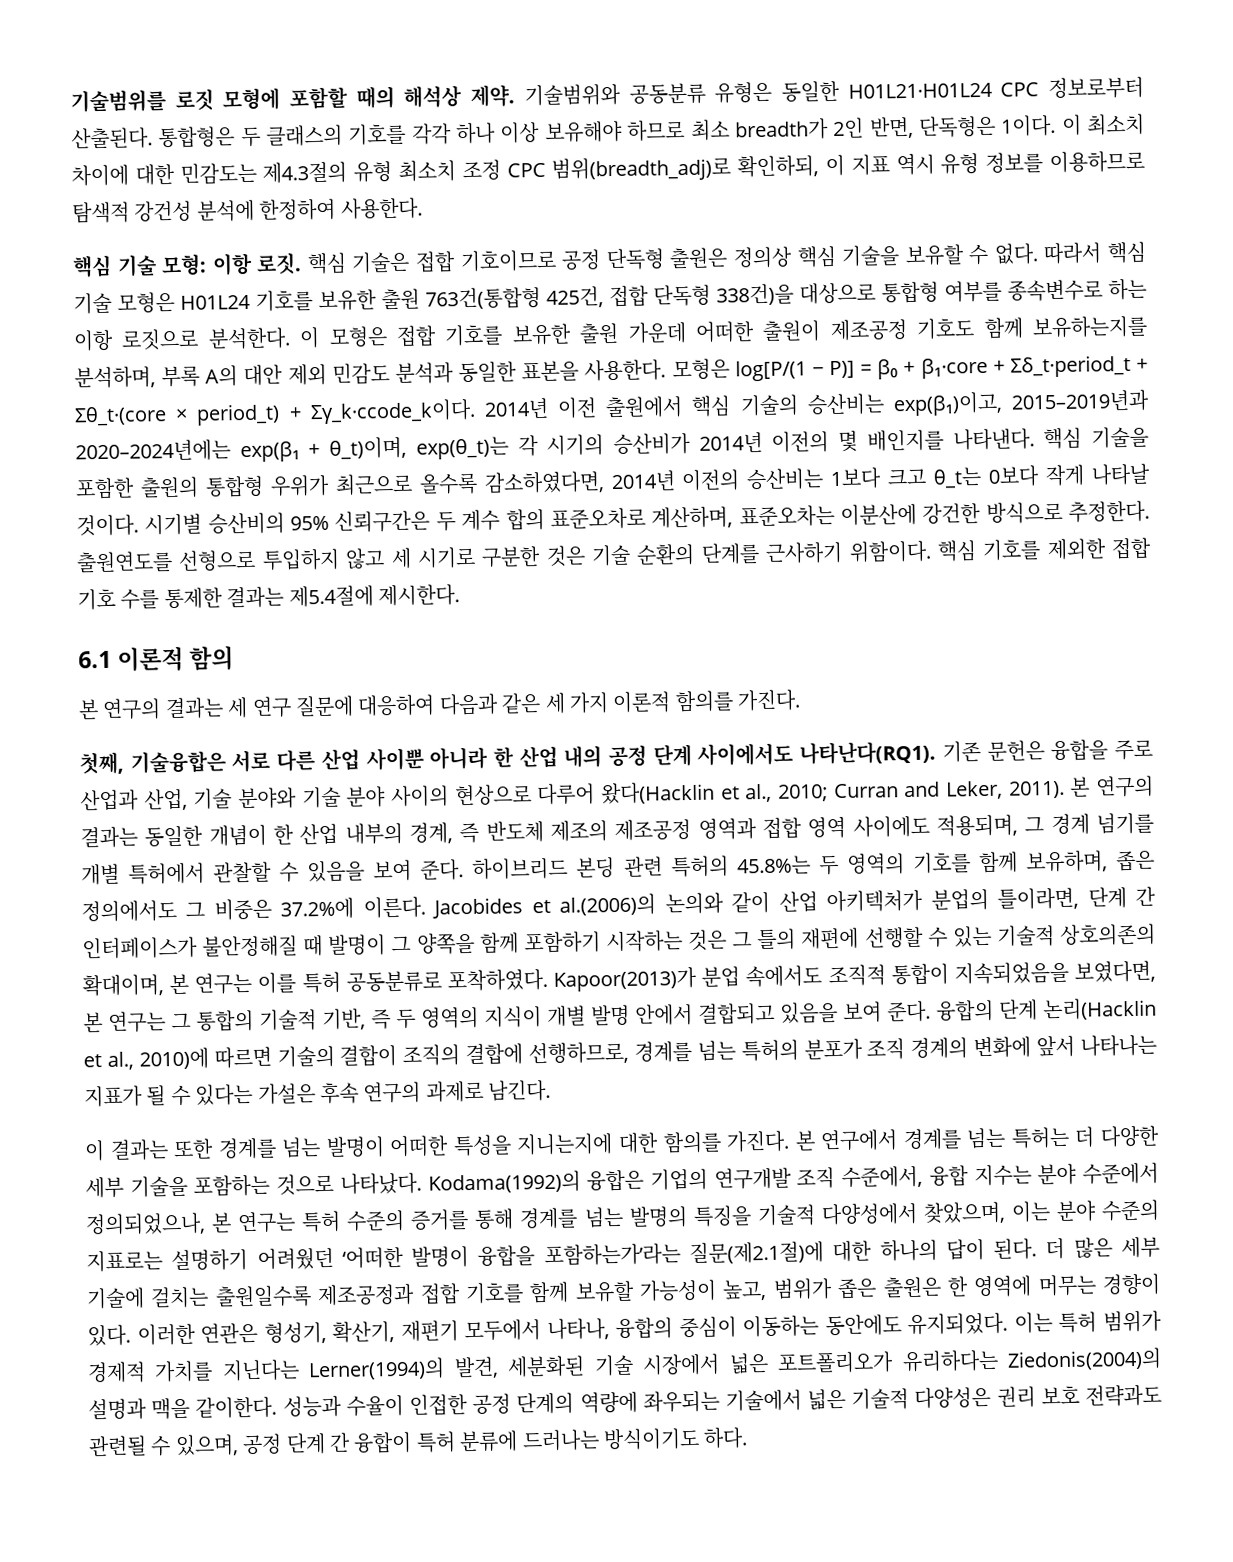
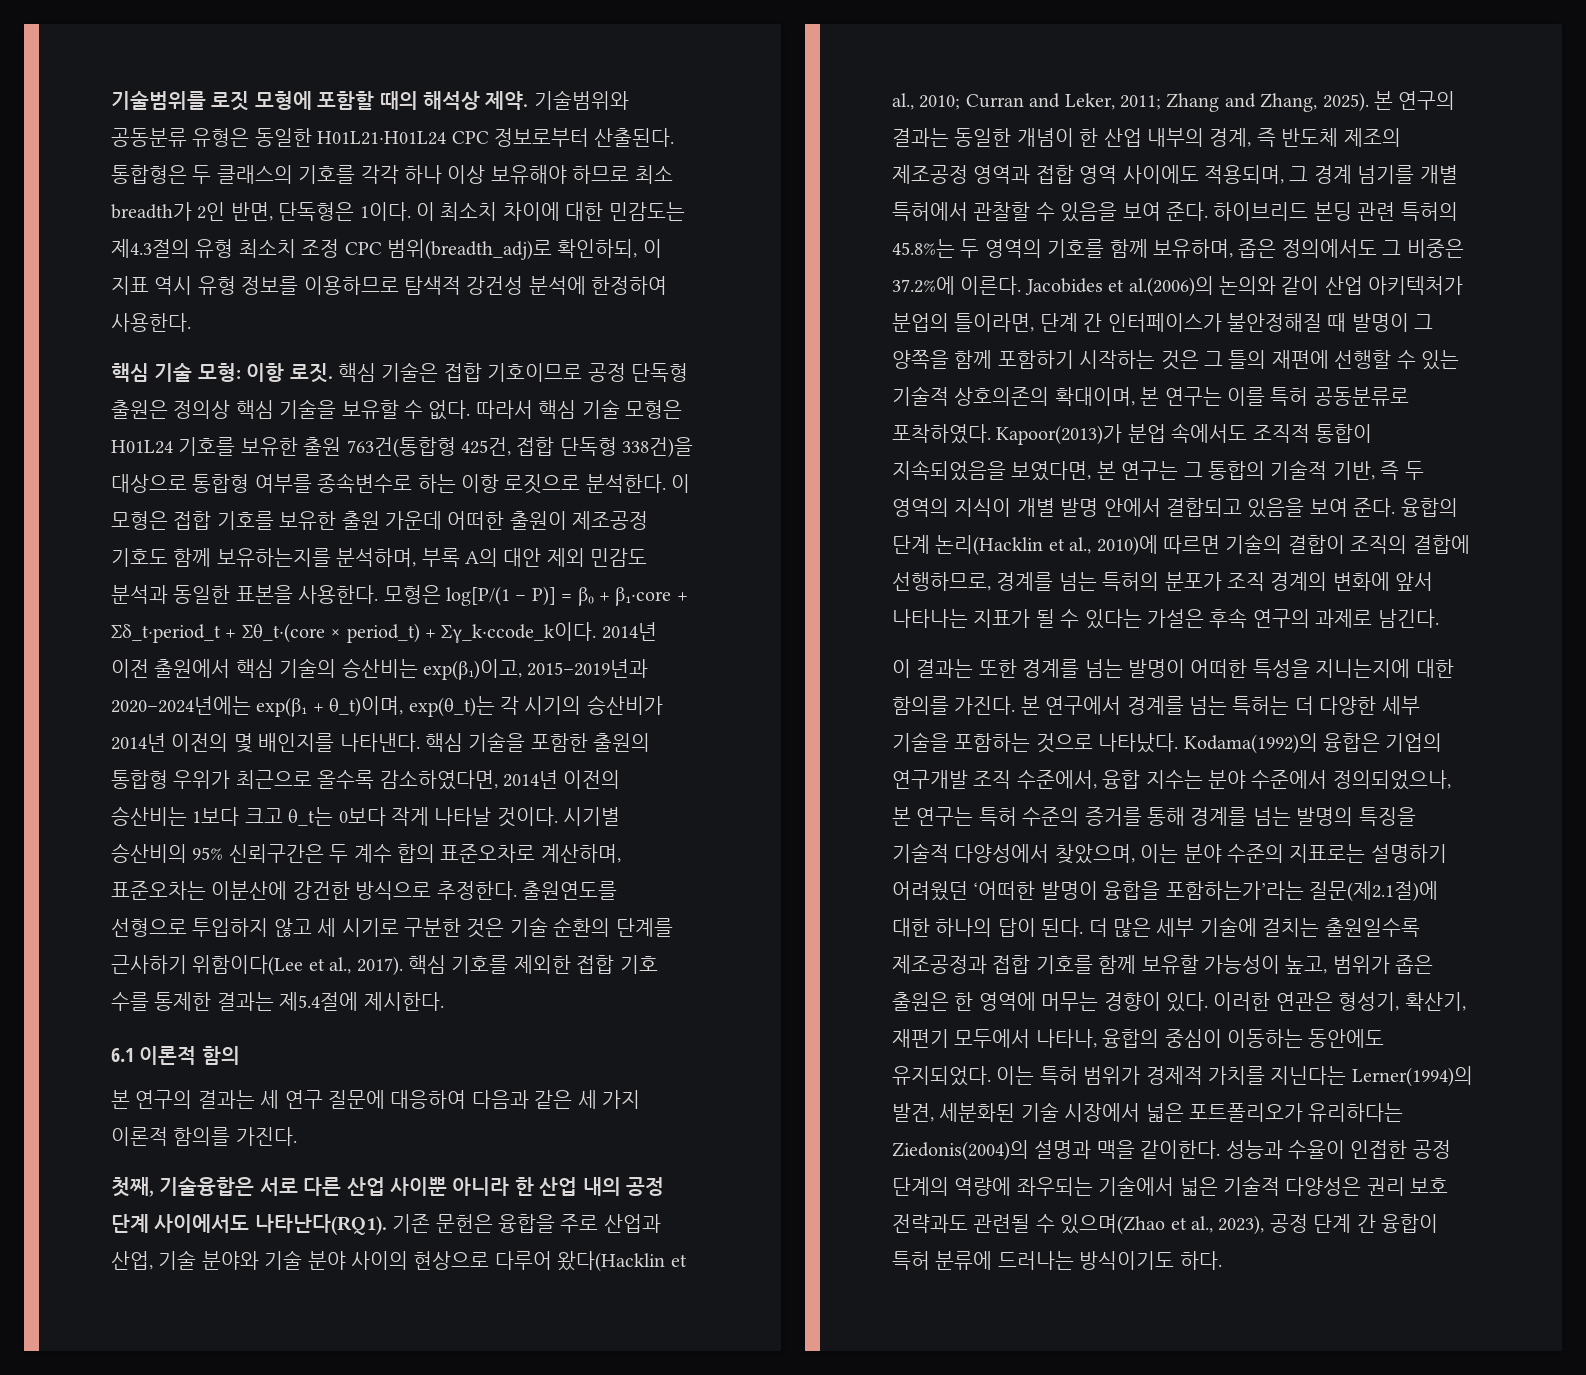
[848,540,932,563] 위함이다. -> [192,955,403,976] 위함이다(Lee et al., 2017).
[1008,780,1065,799] 2011). -> [1120,92,1369,112] 2011; Zhang and Zhang, 2025).
[174,1434,239,1457] 있으며, -> [1060,1214,1265,1235] 있으며(Zhao et al., 2023),

